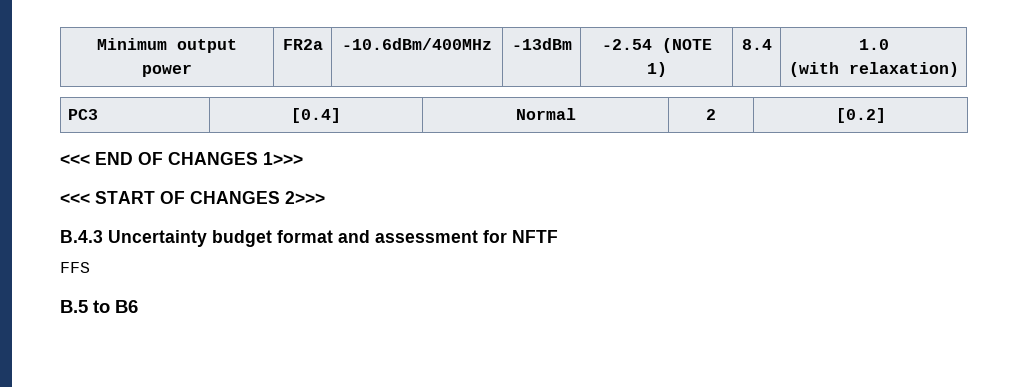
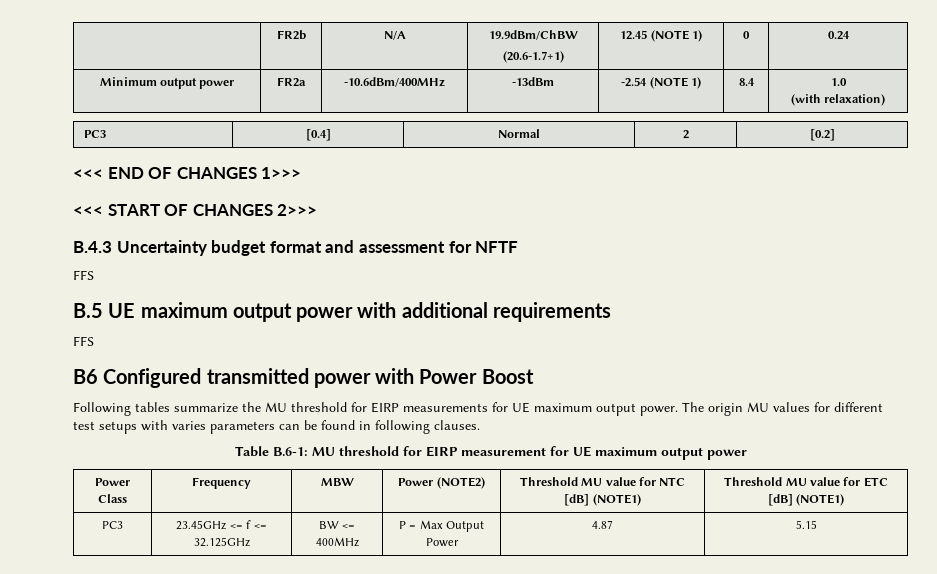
(97, 44) none -> [276,30,306,40] [383,31,406,40] [488,30,578,40] [502,51,564,63] [620,30,702,42] [743,31,750,39] [827,31,850,40] | FR2b | N/A | 19.9dBm/ChBW // (20.6-1.7+1) | 12.45 (NOTE 1) | 0 | 0.24 //
[93,300,138,313] to B6 -> [108,302,611,322] [73,336,94,346] [73,368,534,388] [73,402,883,416] [73,420,480,434] [234,446,747,460] [95,478,130,486] [98,494,127,503] [192,477,251,489] [320,478,354,486] [398,477,485,489] [519,477,686,486] [564,494,641,506] [724,477,888,487] [767,494,845,506] [102,521,123,529] [176,520,267,530] [193,537,250,547] [318,521,356,529] [315,537,359,547] [398,520,485,532] [425,538,459,547] [592,520,613,529] [795,520,817,529] UE maximum output power with additional requirements // FFS // B6 Configured transmitted power with Power Boost // Following tables summarize the MU threshold for EIRP measurements for UE maximum output power. The origin MU values for different test setups with varies parameters can be found in following clauses. // Table B.6-1: MU threshold for EIRP measurement for UE maximum output power // Power Class | Frequency | MBW | Power (NOTE2) | Threshold MU value for NTC [dB] (NOTE1) | Threshold MU value for ETC [dB] (NOTE1) // PC3 | 23.45GHz <= f <= 32.125GHz | BW <= 400MHz | P = Max Output Power | 4.87 | 5.15

